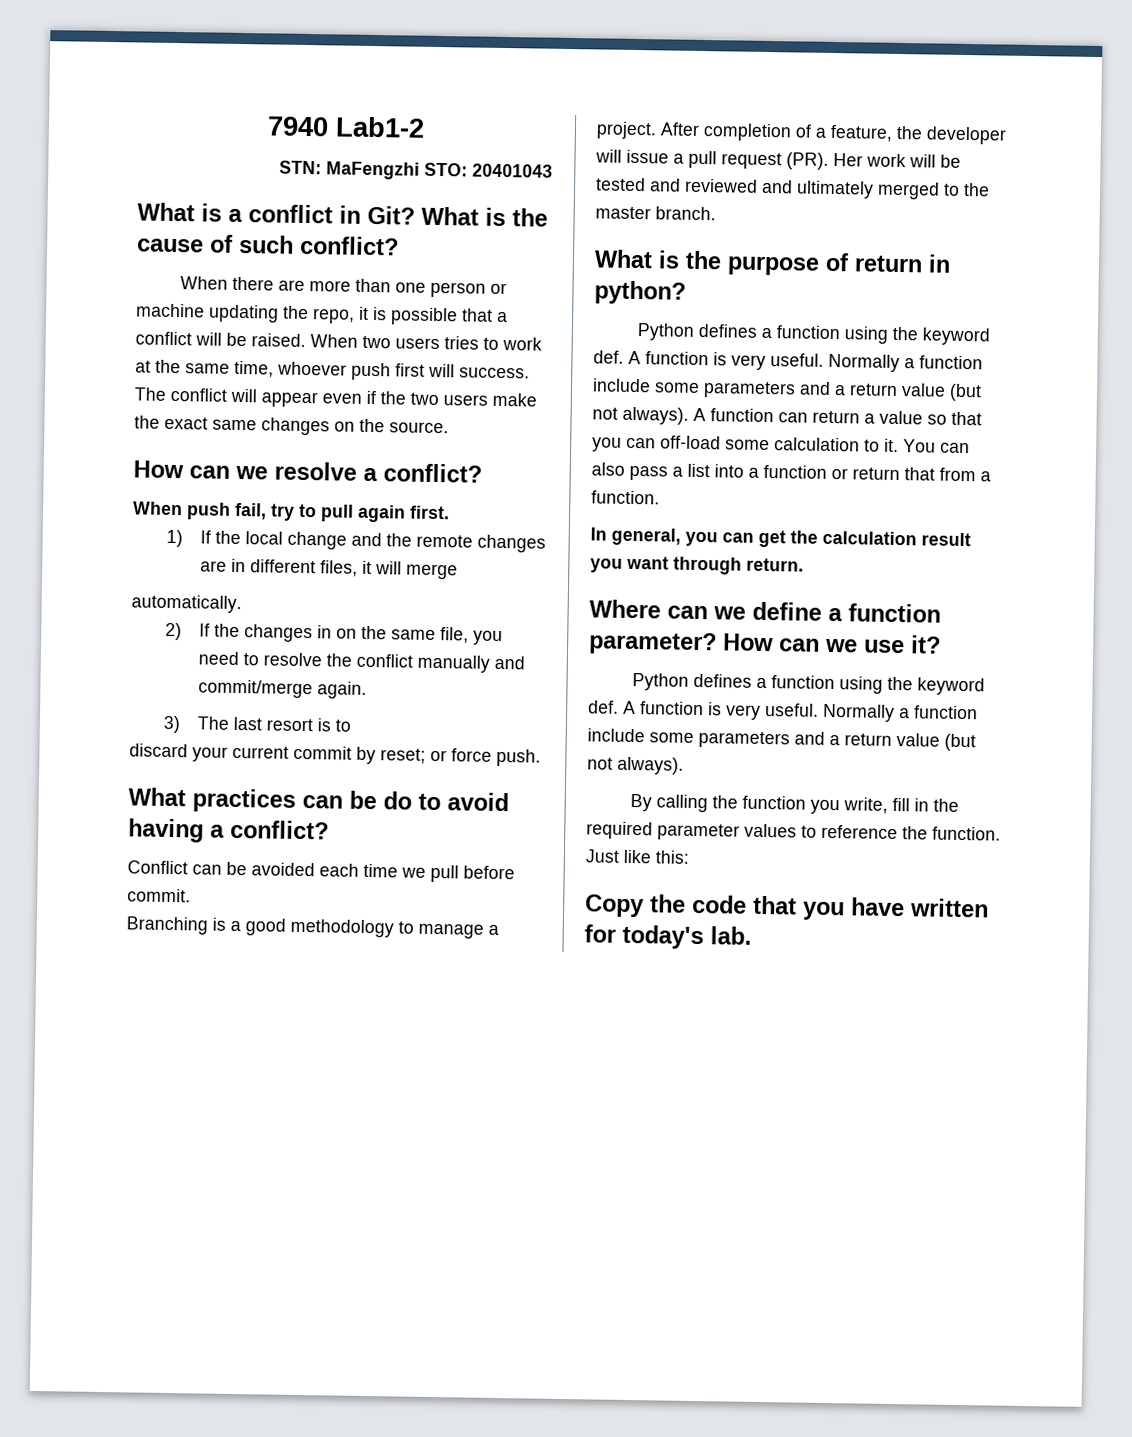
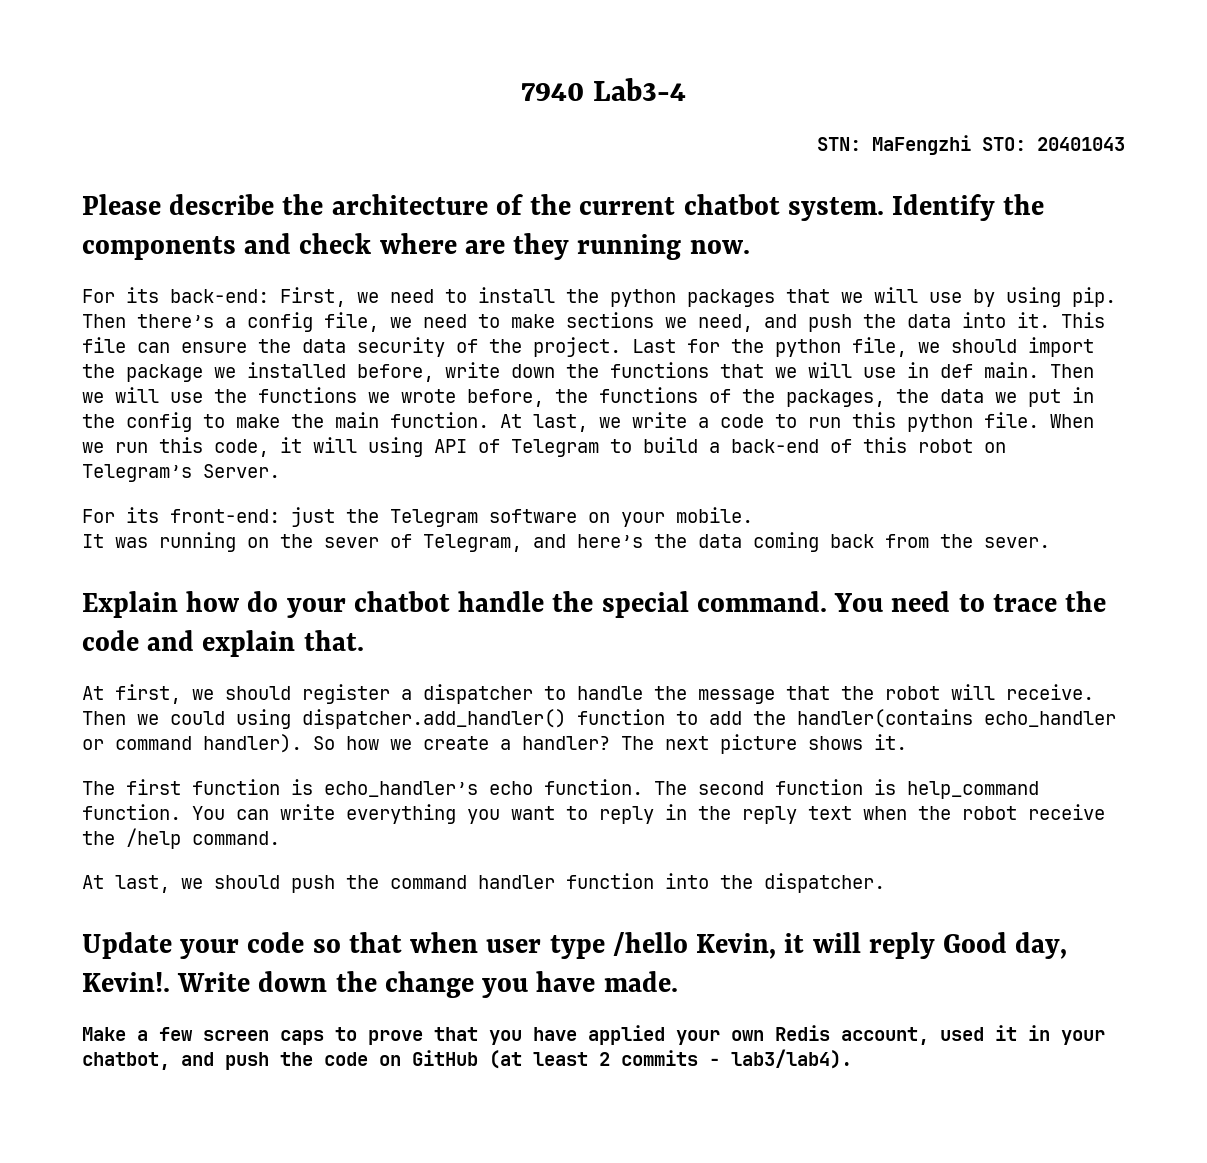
[335,116,425,138] Lab1-2 -> [593,78,687,101] Lab3-4
[137,202,548,227] [137,234,399,256] [179,276,507,298] [136,303,508,326] [135,331,542,351] [135,359,530,381] [134,387,537,408] [134,415,449,436] [133,460,482,483] [133,501,450,523] [165,529,546,553] [199,558,458,580] [131,594,242,614] [164,622,503,646] [197,651,525,673] [197,679,367,699] [162,715,351,734] [129,743,541,767] [128,787,509,813] [128,818,329,843] [127,860,515,883] [127,888,191,903] [126,916,499,939] [596,121,1007,145] [595,149,961,170] [596,177,990,200] [595,206,716,221] [594,249,951,276] [594,280,686,305] [636,323,990,346] [593,350,983,373] [592,378,982,402] [592,406,982,426] [592,435,970,454] [591,462,991,482] [591,490,660,505] [590,527,971,548] [590,555,804,575] [589,599,941,623] [588,631,941,656] [631,672,985,696] [588,700,978,722] [587,728,976,752] [587,756,684,775] [629,793,959,815] [586,821,1001,841] [585,849,690,864] [584,894,989,921] [584,924,752,950] What is a conflict in Git? What is the cause of such conflict? // When there are more than one person or machine updating the repo, it is possible that a conflict will be raised. When two users tries to work at the same time, whoever push first will success. The conflict will appear even if the two users make the exact same changes on the source. // How can we resolve a conflict? // When push fail, try to pull again first. // 1) If the local change and the remote changes are in different files, it will merge // automatically. // 2) If the changes in on the same file, you need to resolve the conflict manually and commit/merge again. // 3) The last resort is to // discard your current commit by reset; or force push. // What practices can be do to avoid having a conflict? // Conflict can be avoided each time we pull before commit. // Branching is a good methodology to manage a project. After completion of a feature, the developer will issue a pull request (PR). Her work will be tested and reviewed and ultimately merged to the master branch. // What is the purpose of return in python? // Python defines a function using the keyword def. A function is very useful. Normally a function include some parameters and a return value (but not always). A function can return a value so that you can off-load some calculation to it. You can also pass a list into a function or return that from a function. // In general, you can get the calculation result you want through return. // Where can we define a function parameter? How can we use it? // Python defines a function using the keyword def. A function is very useful. Normally a function include some parameters and a return value (but not always). // By calling the function you write, fill in the required parameter values to reference the function. Just like this: // Copy the code that you have written for today's lab. -> [82,194,1045,221] [82,233,750,260] [82,287,1116,307] [82,312,1105,332] [82,337,1094,357] [82,362,1094,382] [82,387,1094,407] [82,412,1094,432] [82,437,1006,457] [82,464,280,482] [82,507,753,527] [82,532,1050,552] [82,591,1107,618] [82,630,364,657] [82,684,1094,704] [82,709,1116,729] [82,734,907,754] [82,779,1039,799] [82,804,1105,824] [82,828,280,849] [82,873,885,893] [82,932,1068,959] [82,971,678,998] [82,1025,1105,1045] [82,1049,852,1070] Please describe the architecture of the current chatbot system. Identify the components and check where are they running now. // For its back-end: First, we need to install the python packages that we will use by using pip. Then there’s a config file, we need to make sections we need, and push the data into it. This file can ensure the data security of the project. Last for the python file, we should import the package we installed before, write down the functions that we will use in def main. Then we will use the functions we wrote before, the functions of the packages, the data we put in the config to make the main function. At last, we write a code to run this python file. When we run this code, it will using API of Telegram to build a back-end of this robot on Telegram’s Server. // For its front-end: just the Telegram software on your mobile. // It was running on the sever of Telegram, and here’s the data coming back from the sever. // Explain how do your chatbot handle the special command. You need to trace the code and explain that. // At first, we should register a dispatcher to handle the message that the robot will receive. Then we could using dispatcher.add_handler() function to add the handler(contains echo_handler or command handler). So how we create a handler? The next picture shows it. // The first function is echo_handler’s echo function. The second function is help_command function. You can write everything you want to reply in the reply text when the robot receive the /help command. // At last, we should push the command handler function into the dispatcher. // Update your code so that when user type /hello Kevin, it will reply Good day, Kevin!. Write down the change you have made. // Make a few screen caps to prove that you have applied your own Redis account, used it in your chatbot, and push the code on GitHub (at least 2 commits - lab3/lab4).

